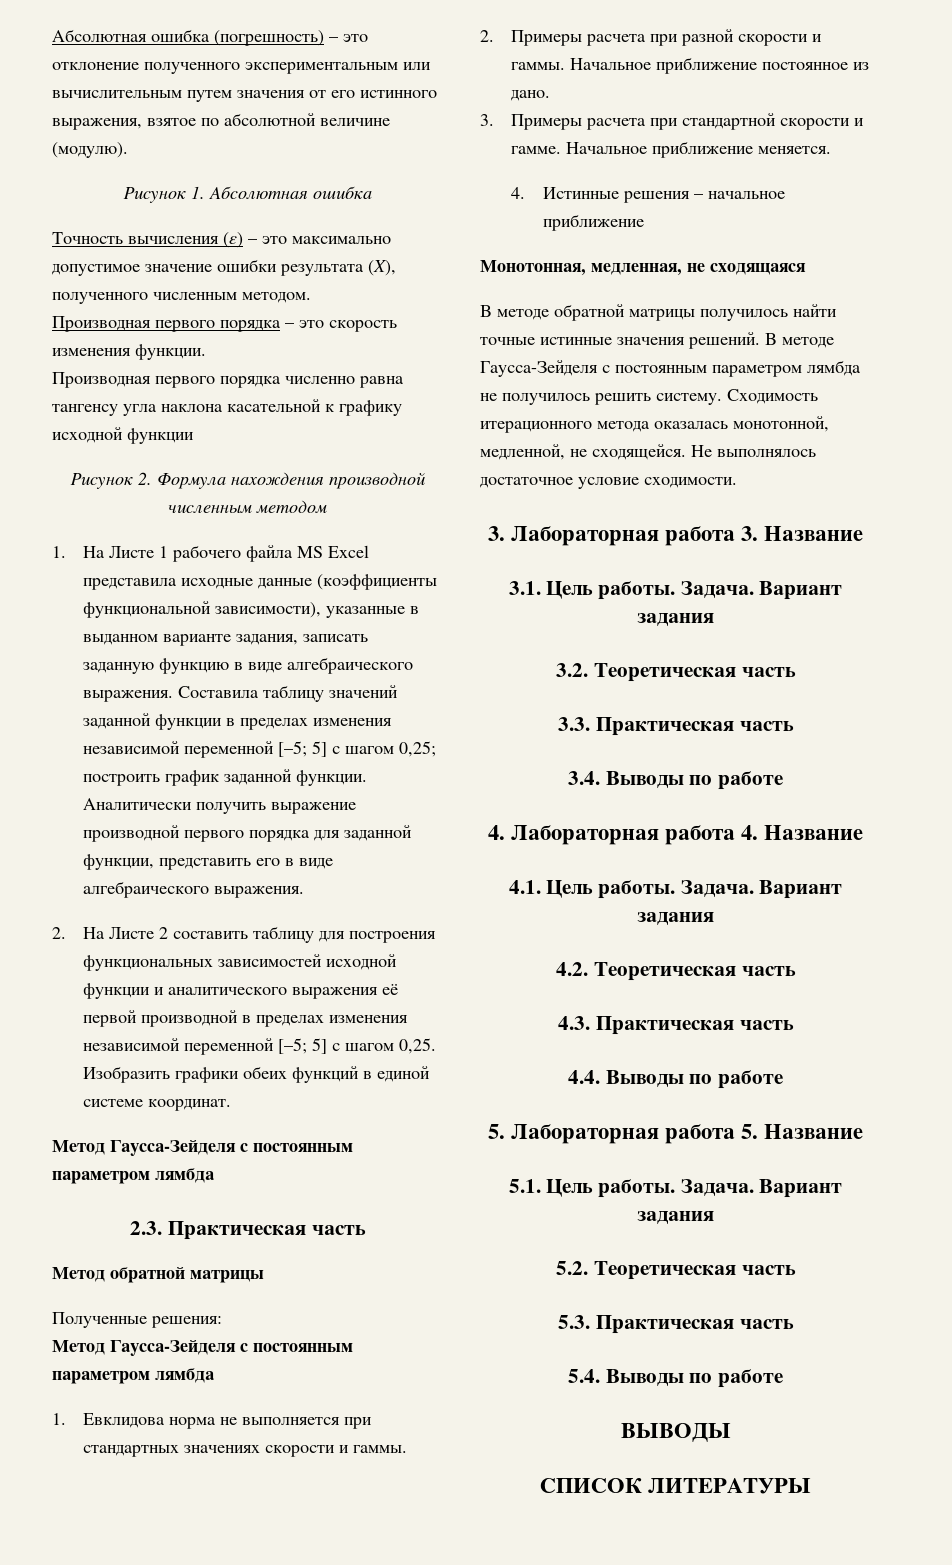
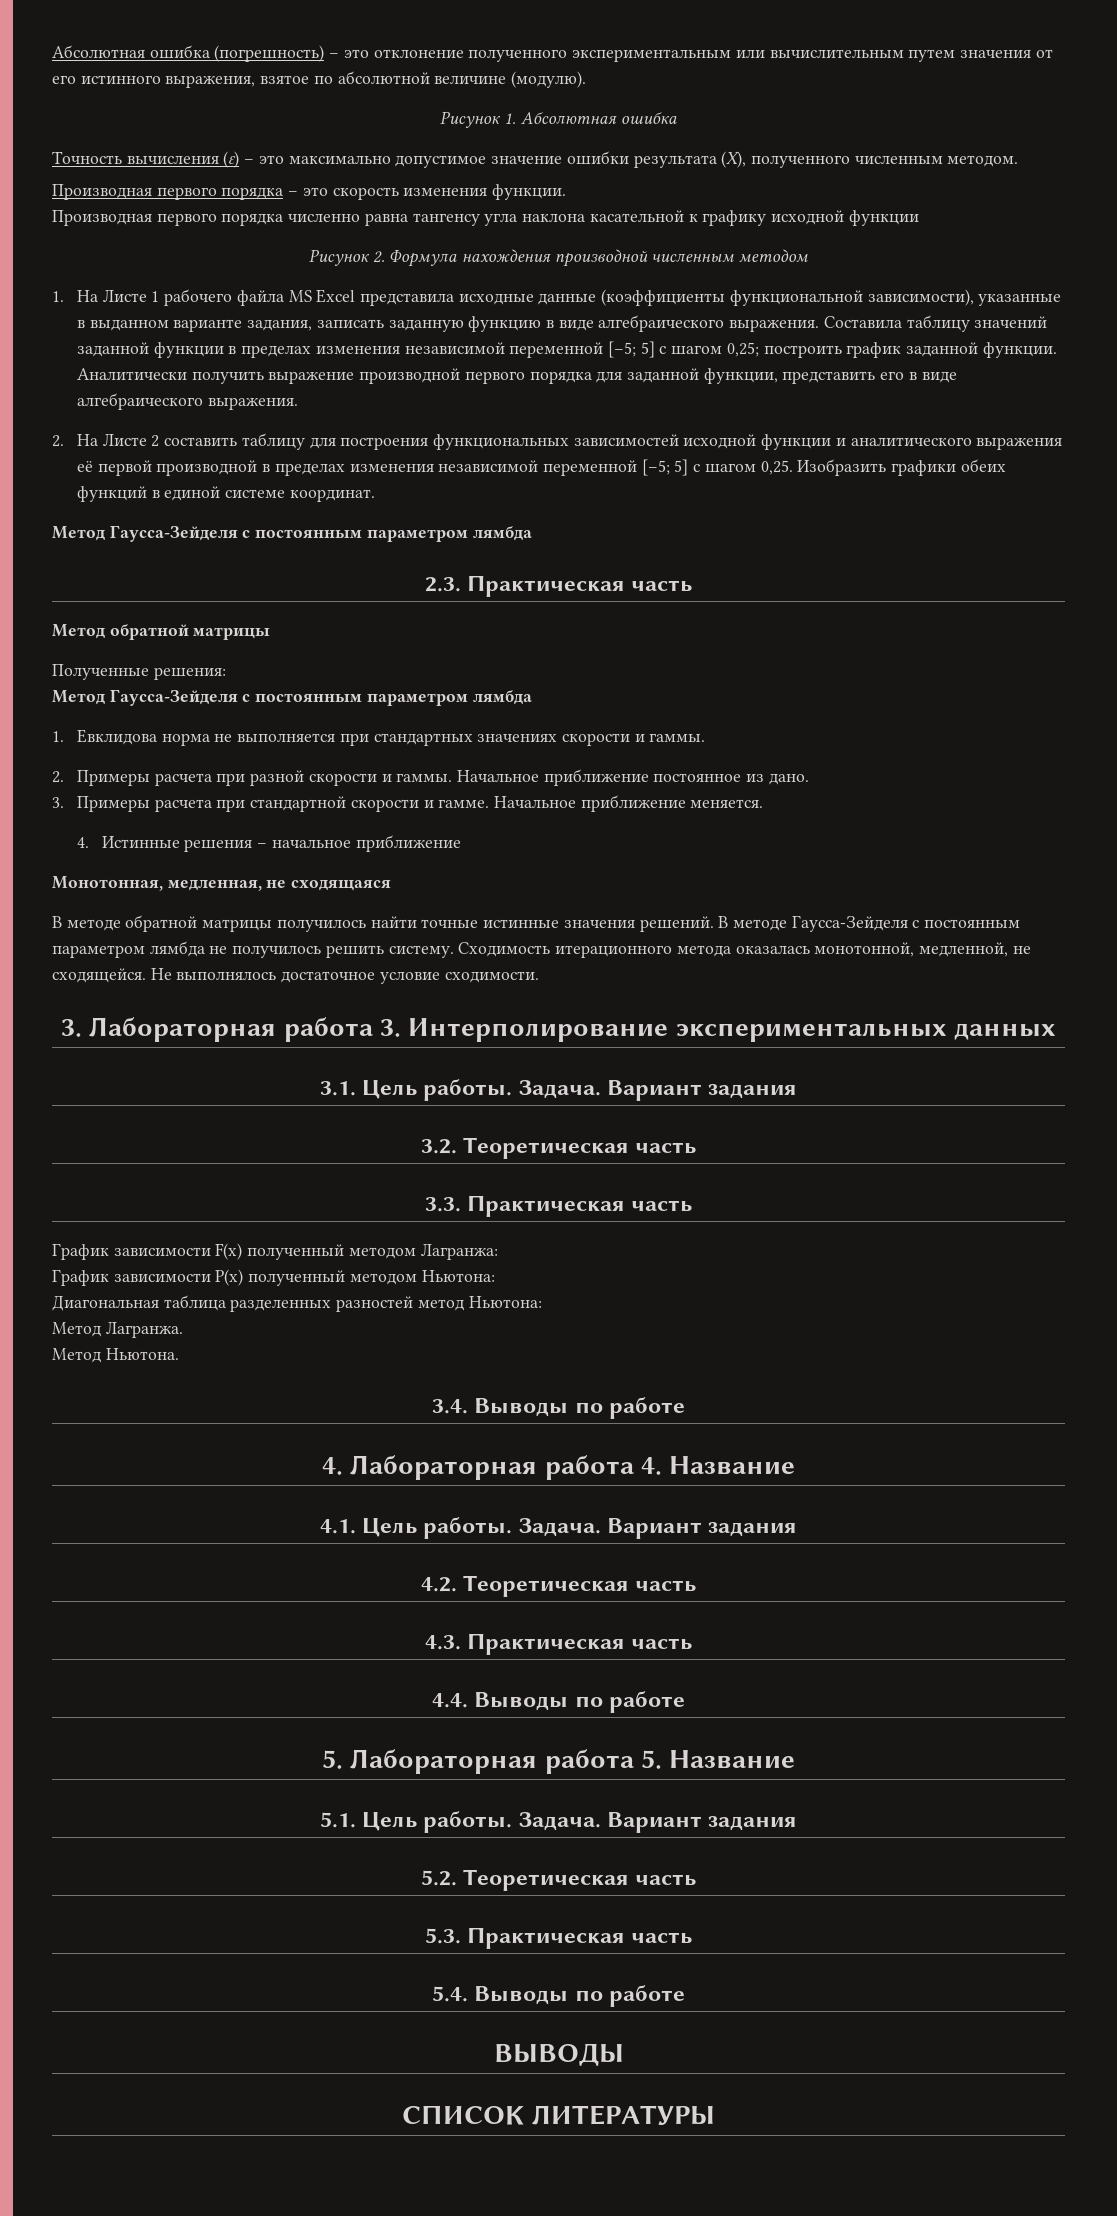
[764,526,864,541] Название -> [408,1018,1057,1042] Интерполирование экспериментальных данных
(794, 726) none -> [52,1243,498,1260] [52,1269,495,1286] [52,1295,542,1312] [52,1321,183,1338] [52,1348,179,1363] // График зависимости F(x) полученный методом Лагранжа: // График зависимости P(x) полученный методом Ньютона: // Диагональная таблица разделенных разностей метод Ньютона: // Метод Лагранжа. // Метод Ньютона.

